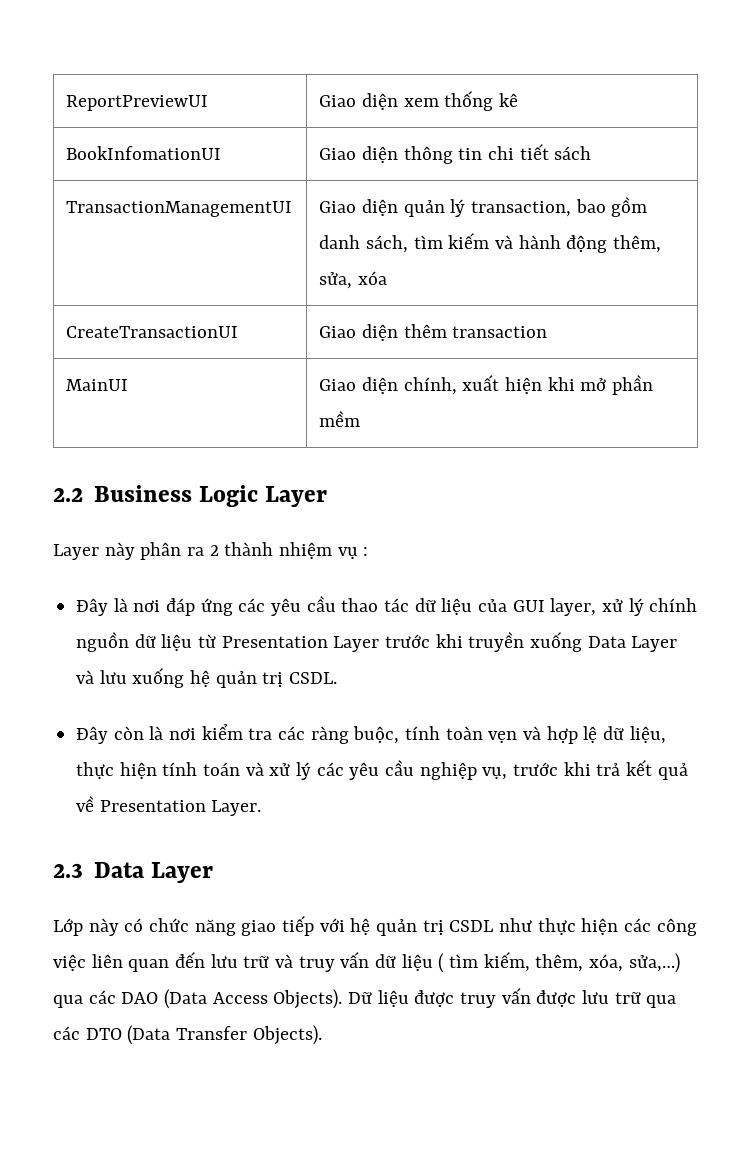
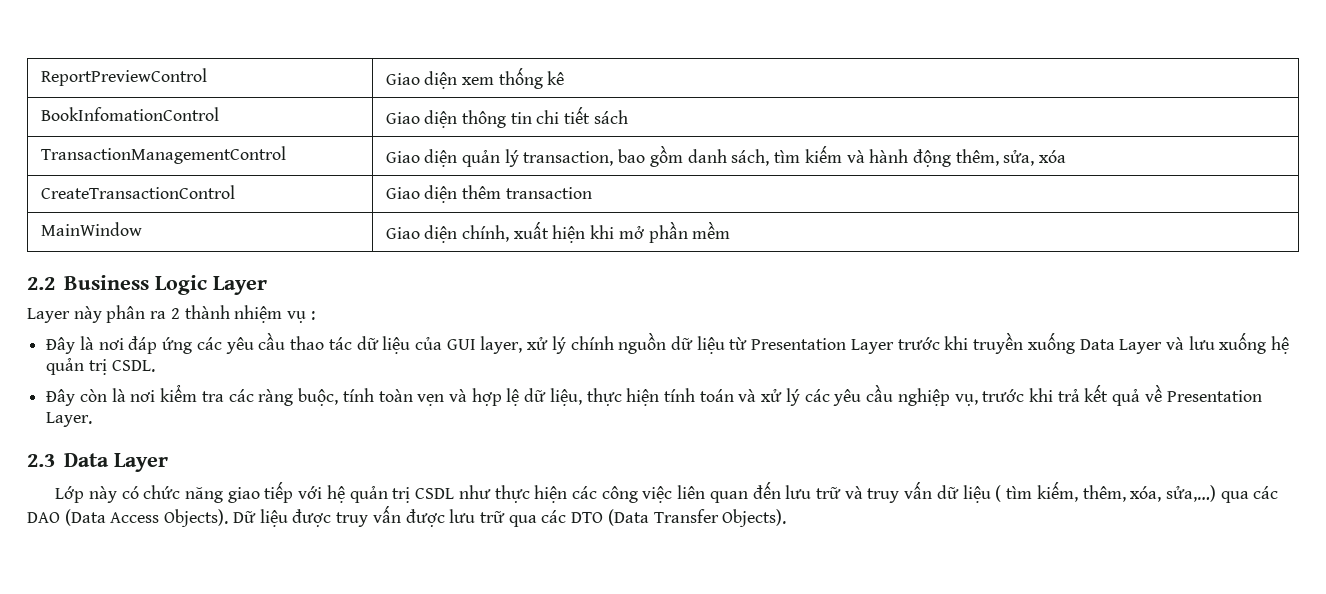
[66,95,209,111] ReportPreviewUI -> [40,68,207,86] ReportPreviewControl
[66,146,222,160] BookInfomationUI -> [40,107,219,121] BookInfomationControl
[66,201,293,217] TransactionManagementUI -> [40,146,286,164] TransactionManagementControl
[66,326,239,338] CreateTransactionUI -> [40,185,235,199] CreateTransactionControl
[66,379,129,391] MainUI -> [40,222,142,236] MainWindow

